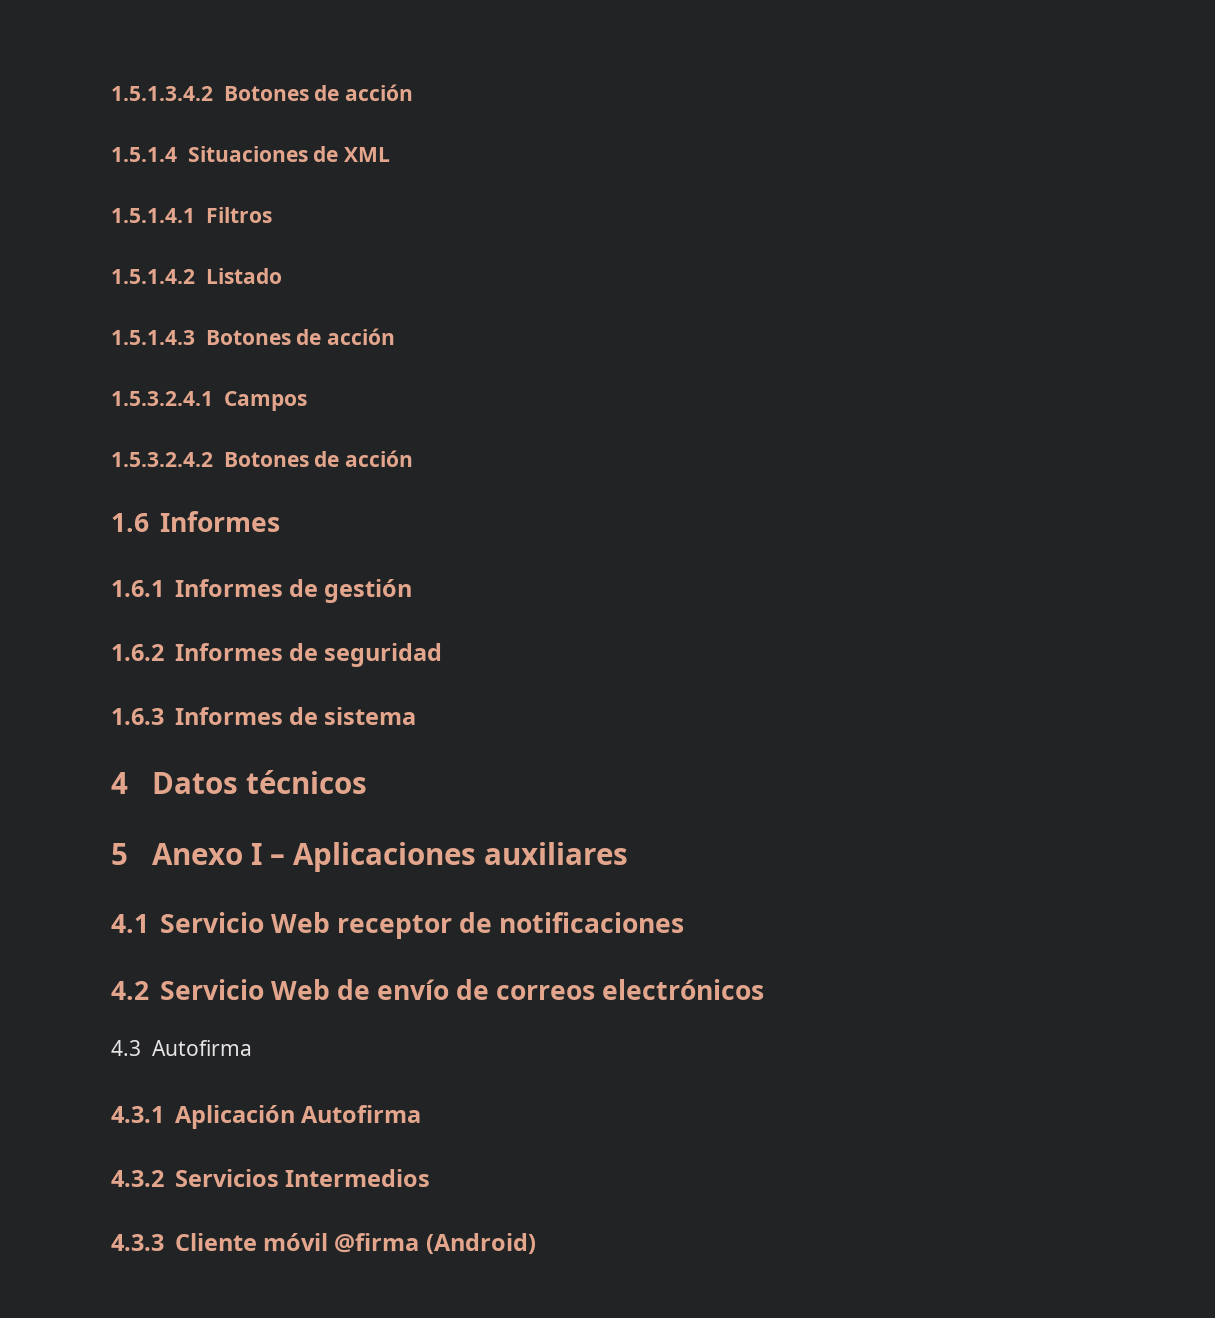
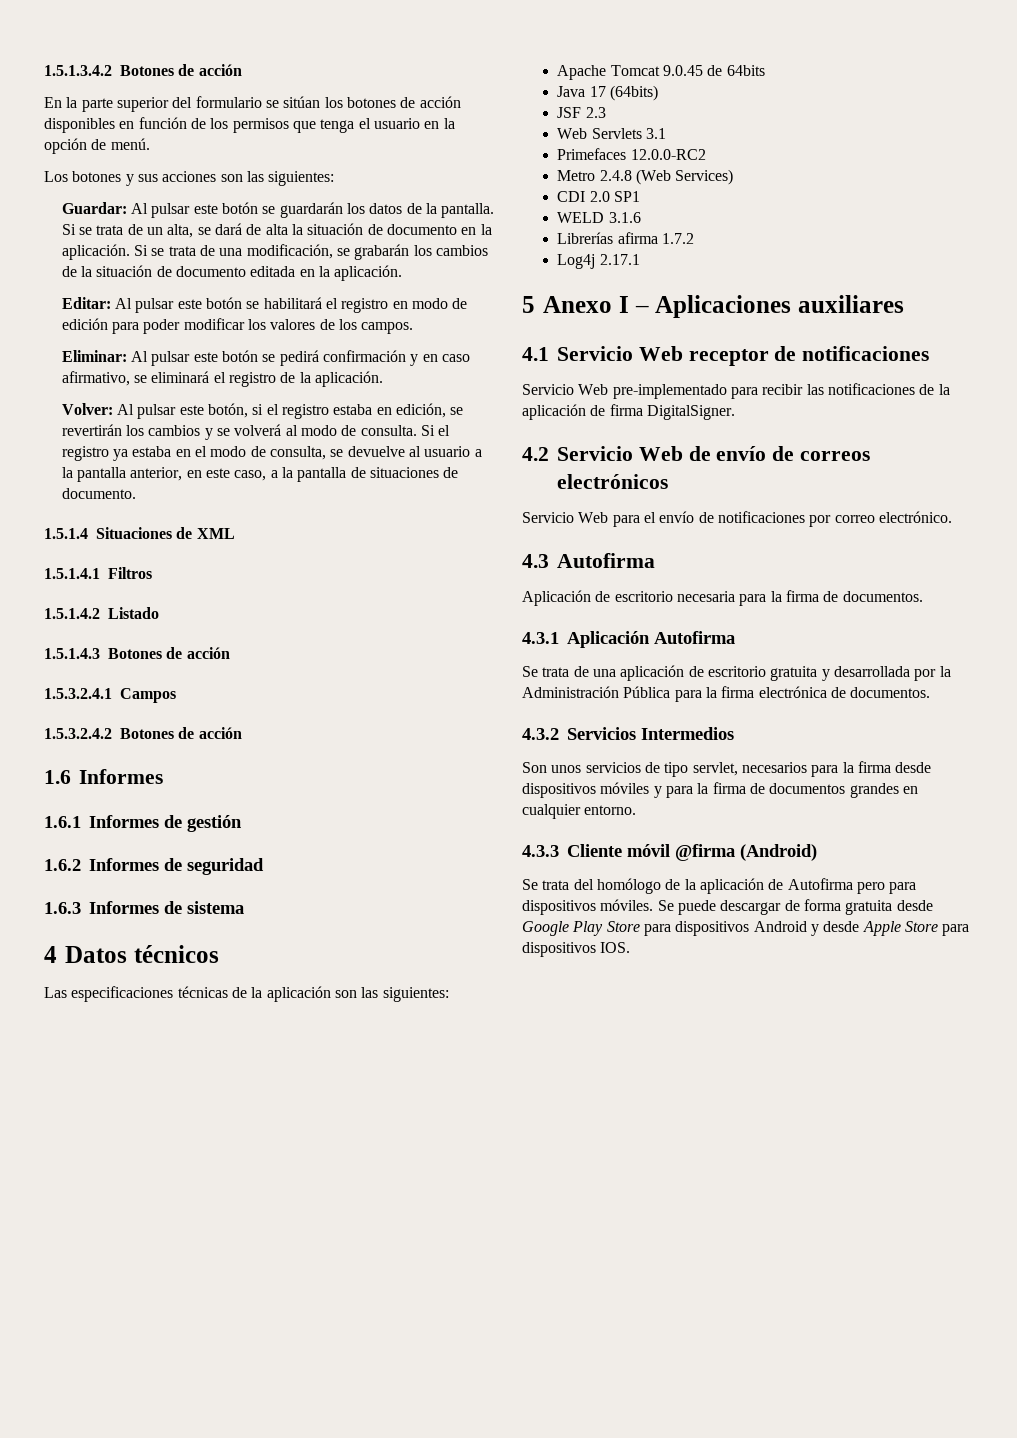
(413, 92) none -> [44,96,461,112] [44,117,455,133] [44,138,150,154] [44,171,335,186] [61,202,495,218] [61,223,492,238] [61,244,488,260] [61,265,403,281] [61,297,468,313] [61,318,414,334] [61,350,470,366] [61,371,383,387] [61,403,464,419] [61,424,451,440] [61,446,482,461] [61,467,459,482] [61,488,136,499] // En la parte superior del formulario se sitúan los botones de acción disponibles en función de los permisos que tenga el usuario en la opción de menú. // Los botones y sus acciones son las siguientes: // Guardar: Al pulsar este botón se guardarán los datos de la pantalla. Si se trata de un alta, se dará de alta la situación de documento en la aplicación. Si se trata de una modificación, se grabarán los cambios de la situación de documento editada en la aplicación. // Editar: Al pulsar este botón se habilitará el registro en modo de edición para poder modificar los valores de los campos. // Eliminar: Al pulsar este botón se pedirá confirmación y en caso afirmativo, se eliminará el registro de la aplicación. // Volver: Al pulsar este botón, si el registro estaba en edición, se revertirán los cambios y se volverá al modo de consulta. Si el registro ya estaba en el modo de consulta, se devuelve al usuario a la pantalla anterior, en este caso, a la pantalla de situaciones de documento.
(367, 782) none -> [44,986,449,1002] [557,65,765,80] [557,85,658,101] [557,107,606,118] [557,128,666,139] [557,148,706,160] [557,169,734,185] [557,191,640,202] [557,212,641,223] [557,232,694,244] [557,254,640,269] // Las especificaciones técnicas de la aplicación son las siguientes: // Apache Tomcat 9.0.45 de 64bits // Java 17 (64bits) // JSF 2.3 // Web Servlets 3.1 // Primefaces 12.0.0-RC2 // Metro 2.4.8 (Web Services) // CDI 2.0 SP1 // WELD 3.1.6 // Librerías afirma 1.7.2 // Log4j 2.17.1
(685, 922) none -> [522,383,950,399] [522,404,735,420] // Servicio Web pre-implementado para recibir las notificaciones de la aplicación de firma DigitalSigner.
[111,1040,252,1056] [111,1105,421,1129] [111,1169,430,1187] 4.3 Autofirma // 4.3.1 Aplicación Autofirma // 4.3.2 Servicios Intermedios -> [522,511,952,527] [522,553,655,568] [522,590,923,606] [522,631,735,648] [522,665,951,681] [522,686,931,702] [522,727,734,740] [522,761,932,777] [522,782,918,798] [522,804,637,819] Servicio Web para el envío de notificaciones por correo electrónico. // 4.3 Autofirma // Aplicación de escritorio necesaria para la firma de documentos. // 4.3.1 Aplicación Autofirma // Se trata de una aplicación de escritorio gratuita y desarrollada por la Administración Pública para la firma electrónica de documentos. // 4.3.2 Servicios Intermedios // Son unos servicios de tipo servlet, necesarios para la firma desde dispositivos móviles y para la firma de documentos grandes en cualquier entorno.
(536, 1243) none -> [522,878,917,894] [522,899,933,915] [522,921,970,936] [522,942,631,957] // Se trata del homólogo de la aplicación de Autofirma pero para dispositivos móviles. Se puede descargar de forma gratuita desde Google Play Store para dispositivos Android y desde Apple Store para dispositivos IOS.

